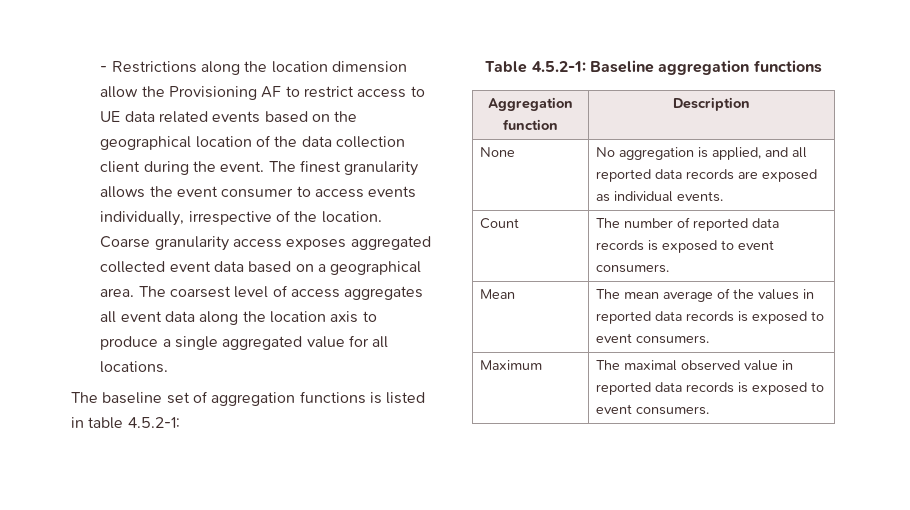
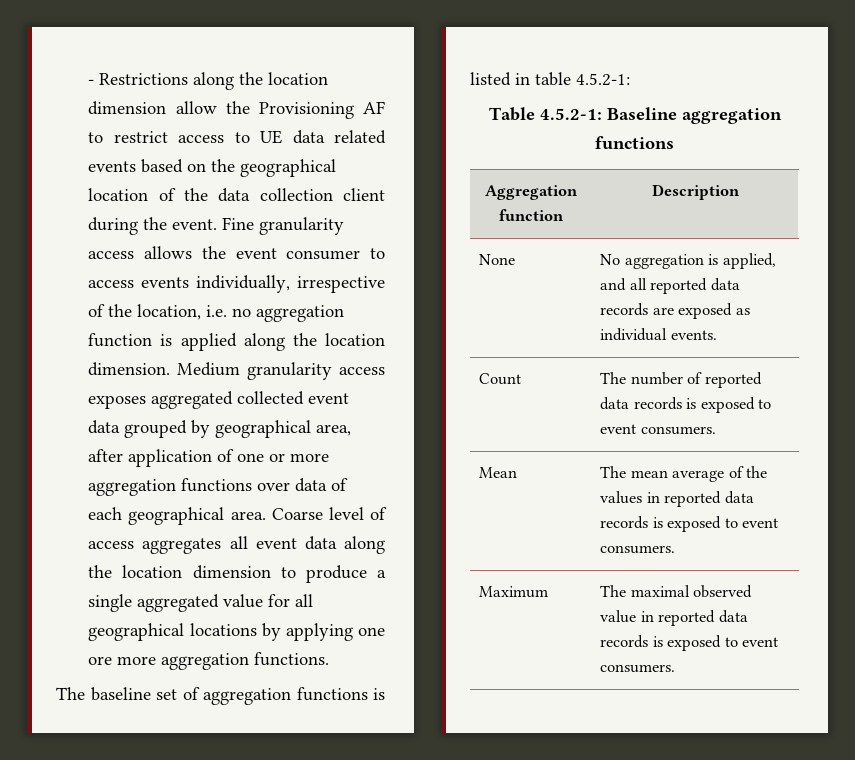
[268,160,419,176] The finest granularity -> [222,217,345,235] [88,251,135,259] Fine granularity access
[321,211,382,223] [100,236,151,248] location. Coarse -> [137,304,345,322] [88,333,385,351] [88,362,241,376] location, i.e. no aggregation function is applied along the location dimension. Medium
[248,261,422,275] [100,286,232,298] based on a geographical area. The coarsest -> [124,420,352,438] [88,449,330,467] [88,478,349,496] [88,507,323,525] grouped by geographical area, after application of one or more aggregation functions over data of each geographical area. Coarse
[330,311,359,323] axis -> [192,565,271,579] dimension
[100,361,169,373] locations. -> [88,623,385,641] [88,652,330,670] geographical locations by applying one ore more aggregation functions.

